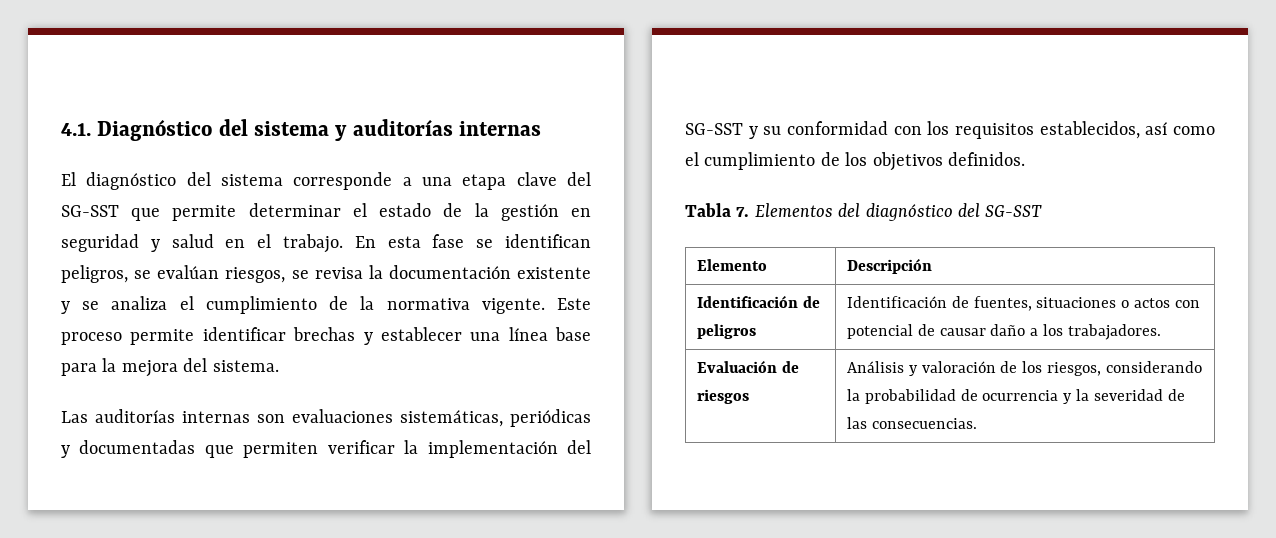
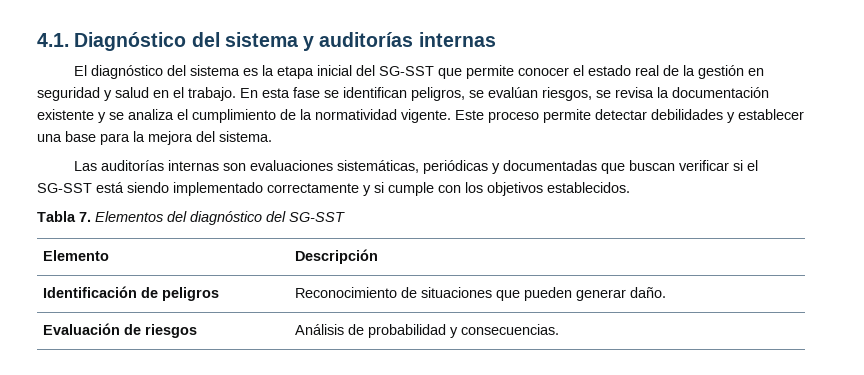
[293,172,557,190] corresponde a una etapa clave -> [242,65,352,79] es la etapa inicial
[248,203,341,217] determinar -> [517,67,569,76] conocer
(432, 210) none -> [634,65,659,76] real
[386,298,470,310] normativa -> [315,109,397,120] normatividad
[202,327,356,341] identificar brechas -> [595,109,723,120] detectar debilidades
[508,327,548,341] línea -> (62, 138) none
[243,440,591,458] [685,121,1215,139] [685,152,1025,171] permiten verificar la implementación del SG-SST y su conformidad con los requisitos establecidos, así como el cumplimiento de los objetivos definidos. -> [628,160,758,171] [37,182,630,196] buscan verificar si el SG-SST está siendo implementado correctamente y si cumple con los objetivos establecidos.
[846,296,1200,311] [846,324,1161,340] [696,360,799,373] [696,389,749,404] [846,361,1202,376] [846,389,1185,404] [846,417,867,429] Identificación de fuentes, situaciones o actos con potencial de causar daño a los trabajadores. // Evaluación de riesgos | Análisis y valoración de los riesgos, considerando la probabilidad de ocurrencia y la severidad de las -> [295,287,667,301] [43,323,198,338] [295,324,459,338] Reconocimiento de situaciones que pueden generar daño. // Evaluación de riesgos | Análisis de probabilidad y

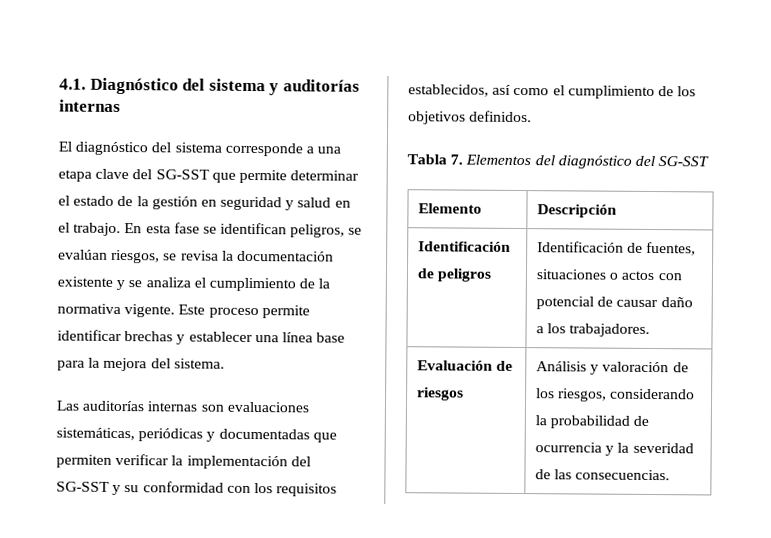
[242,65,352,79] es la etapa inicial -> [224,142,342,157] [58,168,130,182] corresponde a una etapa clave
[517,67,569,76] conocer -> [290,170,360,181] determinar
[634,65,659,76] real -> (115, 200) none
[315,109,397,120] normatividad -> [57,303,121,315] normativa
[595,109,723,120] detectar debilidades -> [57,329,174,342] identificar brechas
(62, 138) none -> [281,332,313,343] línea
[628,160,758,171] [37,182,630,196] buscan verificar si el SG-SST está siendo implementado correctamente y si cumple con los objetivos establecidos. -> [56,453,311,470] [56,481,338,497] [408,84,697,100] [408,110,533,125] permiten verificar la implementación del SG-SST y su conformidad con los requisitos establecidos, así como el cumplimiento de los objetivos definidos.
[295,287,667,301] [43,323,198,338] [295,324,459,338] Reconocimiento de situaciones que pueden generar daño. // Evaluación de riesgos | Análisis de probabilidad y -> [537,241,697,256] [536,269,682,281] [536,296,693,310] [536,323,651,337] [417,360,514,371] [417,387,465,401] [536,361,689,375] [536,388,696,402] [535,415,650,429] [535,442,694,456] [535,469,573,480] Identificación de fuentes, situaciones o actos con potencial de causar daño a los trabajadores. // Evaluación de riesgos | Análisis y valoración de los riesgos, considerando la probabilidad de ocurrencia y la severidad de las

